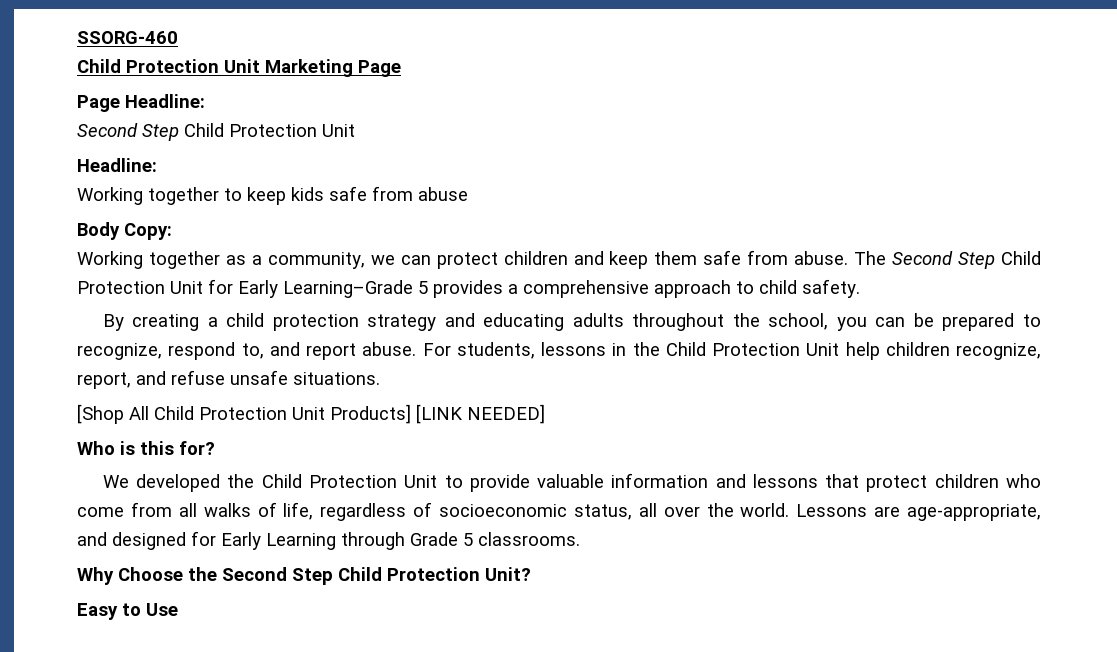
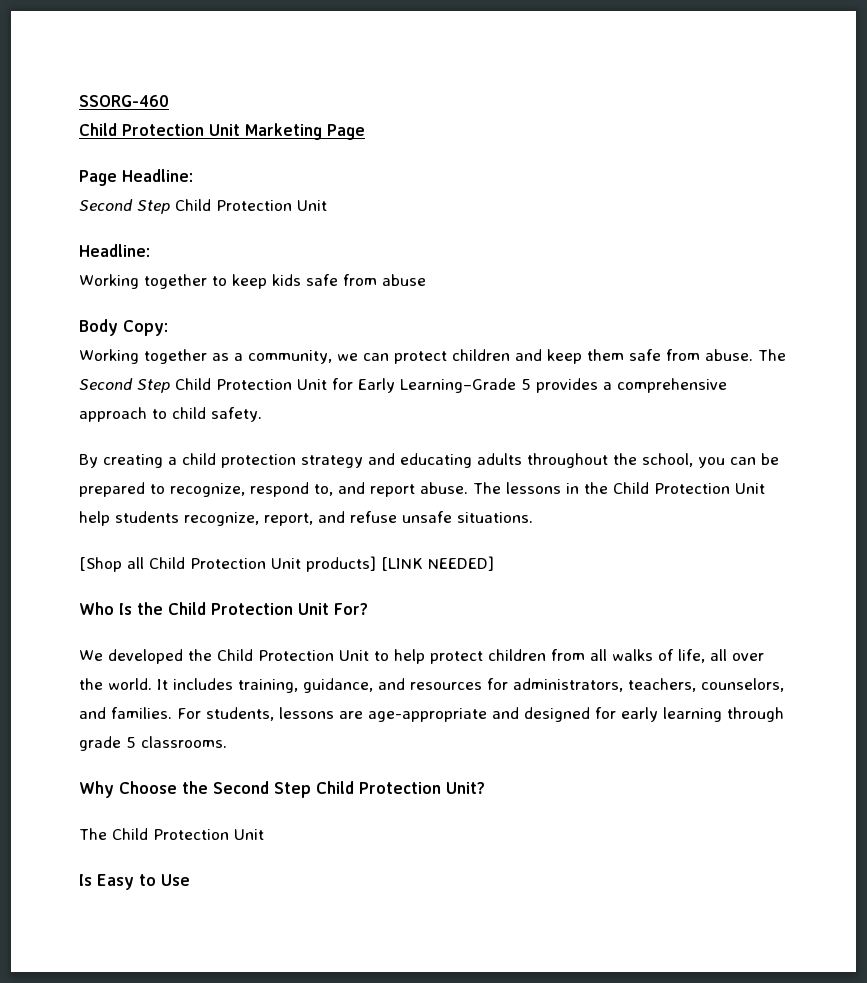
[422,342,535,359] For students, -> [473,482,501,494] The
[885,342,950,356] children -> [115,511,179,523] students
[129,404,411,424] All Child Protection Unit Products] -> [127,556,376,572] all Child Protection Unit products]
[120,441,215,455] is this for? -> [119,602,368,615] Is the Child Protection Unit For?
[469,473,1042,492] [77,507,124,517] provide valuable information and lessons that protect children who come -> [394,649,546,664] help protect children
[320,502,1041,521] [77,531,458,550] regardless of socioeconomic status, all over the world. Lessons are age-appropriate, and designed for Early Learning through Grade -> [710,649,764,661] [79,678,784,693] [79,707,784,722] [79,736,121,751] all over the world. It includes training, guidance, and resources for administrators, teachers, counselors, and families. For students, lessons are age-appropriate and designed for early learning through grade
(531, 574) none -> [79,828,264,840] [79,874,92,886] The Child Protection Unit // Is

